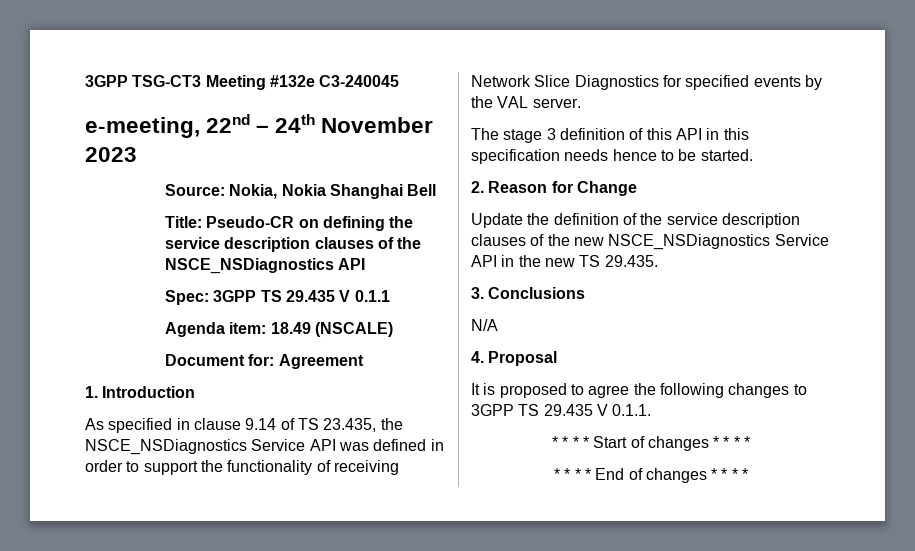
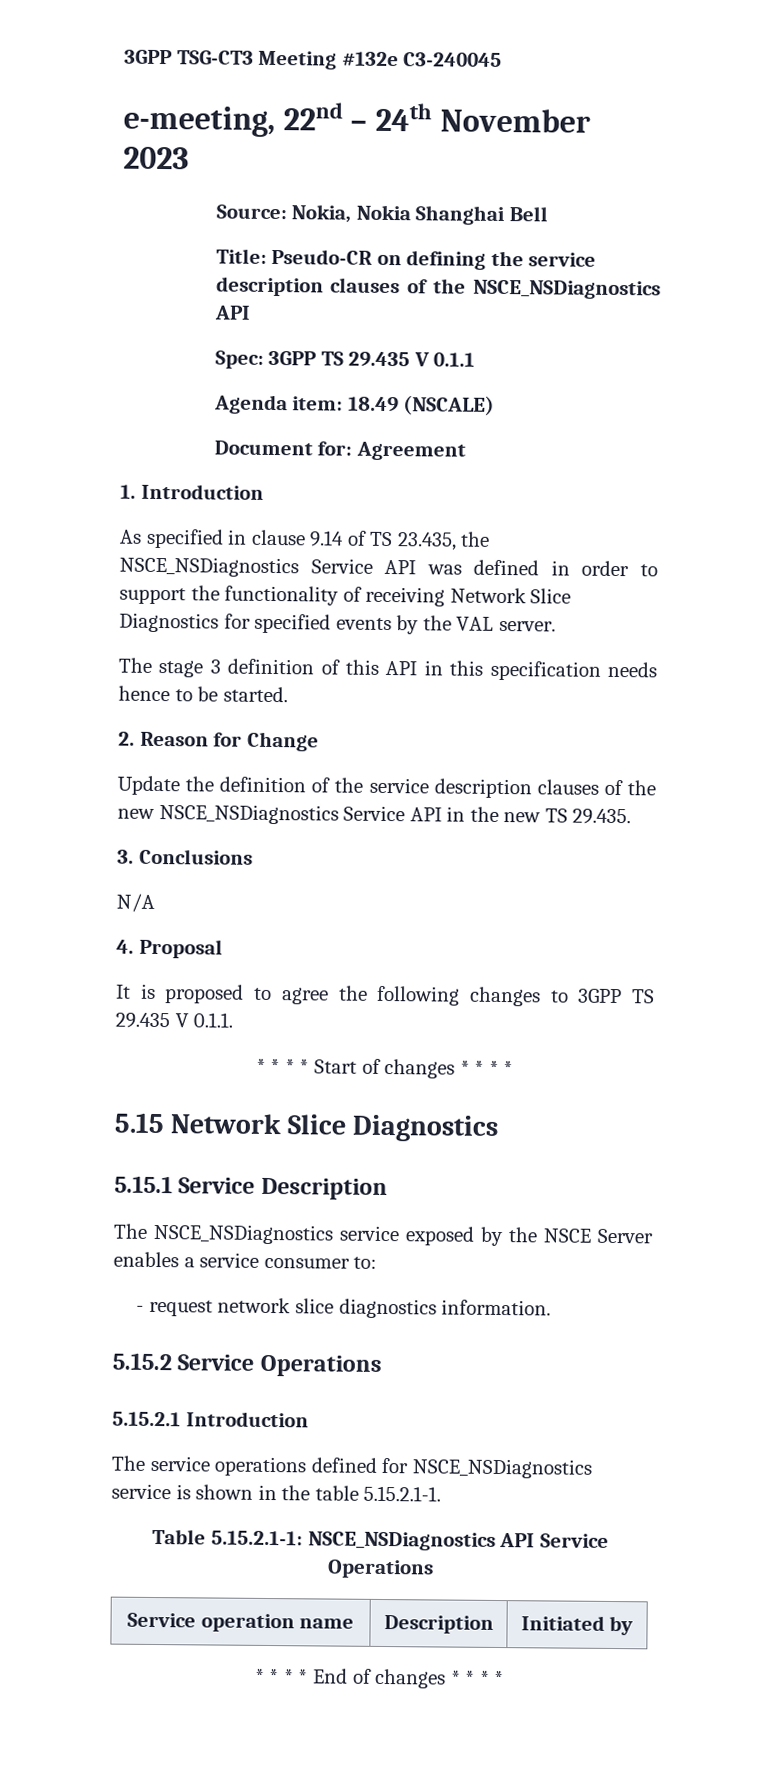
(751, 442) none -> [114,1112,499,1142] [114,1175,388,1201] [113,1223,654,1247] [113,1251,378,1269] [136,1297,552,1319] [112,1352,382,1377] [112,1411,309,1428] [111,1455,592,1479] [111,1483,442,1502] [152,1528,609,1551] [326,1559,434,1579] [126,1612,355,1633] [383,1615,494,1634] [520,1615,634,1636] // 5.15 Network Slice Diagnostics // 5.15.1 Service Description // The NSCE_NSDiagnostics service exposed by the NSCE Server enables a service consumer to: // - request network slice diagnostics information. // 5.15.2 Service Operations // 5.15.2.1 Introduction // The service operations defined for NSCE_NSDiagnostics service is shown in the table 5.15.2.1-1. // Table 5.15.2.1-1: NSCE_NSDiagnostics API Service Operations // Service operation name | Description | Initiated by

